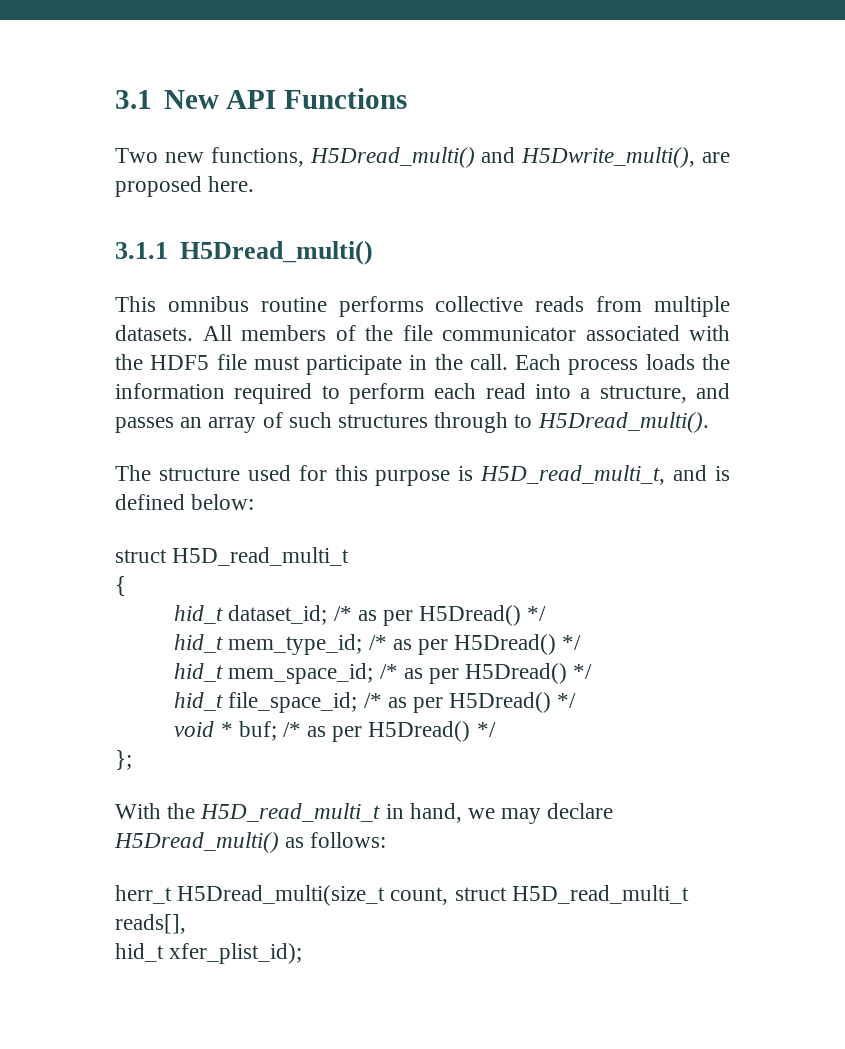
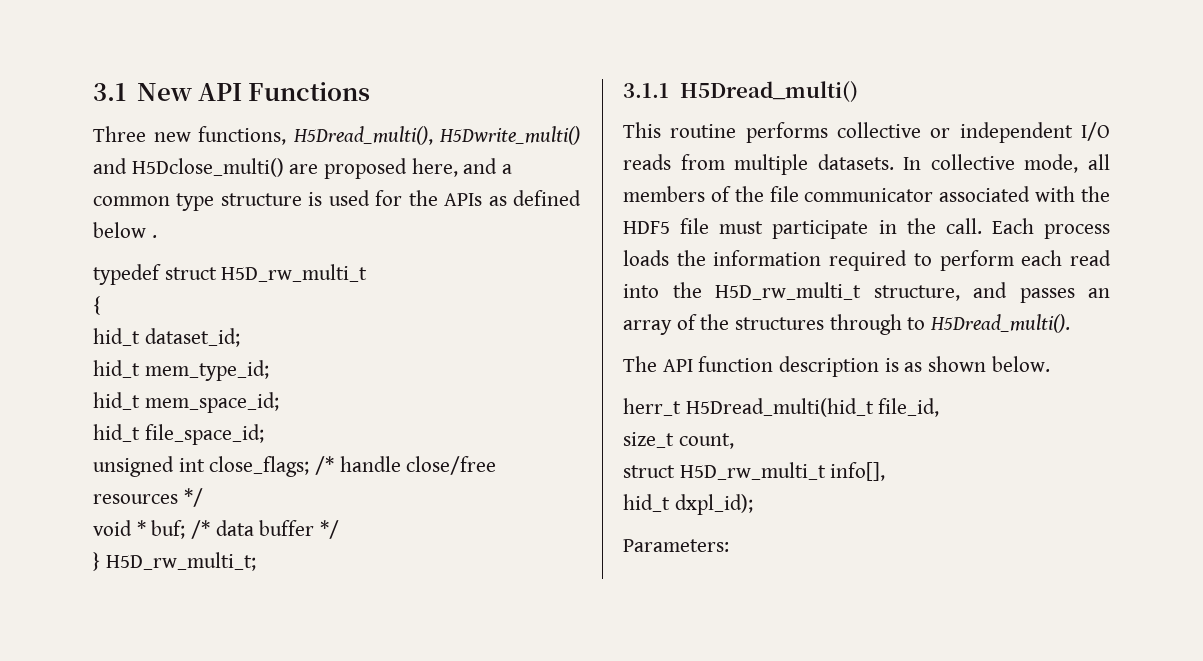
[115,148,158,163] Two -> [93,126,146,142] Three
[309,147,730,168] [115,176,255,197] H5Dread_multi() and H5Dwrite_multi(), are proposed here. -> [292,126,580,145] [93,158,513,179] [93,190,581,211] [93,222,157,238] [93,264,368,285] [93,296,100,315] [93,328,240,347] [93,360,269,381] [93,392,279,413] [93,424,264,445] [93,456,497,477] [93,488,203,507] [93,520,340,539] [93,552,256,571] H5Dread_multi(), H5Dwrite_multi() and H5Dclose_multi() are proposed here, and a common type structure is used for the APIs as defined below . // typedef struct H5D_rw_multi_t // { // hid_t dataset_id; // hid_t mem_type_id; // hid_t mem_space_id; // hid_t file_space_id; // unsigned int close_flags; /* handle close/free resources */ // void * buf; /* data buffer */ // } H5D_rw_multi_t;
[167,296,249,312] omnibus -> (661, 130) none
(524, 304) none -> [930,122,1110,143] or independent I/O
[202,325,232,341] All -> [903,154,1110,173] In collective mode, all
[580,388,591,399] a -> [672,282,861,300] the H5D_rw_multi_t
[288,412,332,428] such -> [700,314,730,330] the
[158,465,731,486] [115,494,255,510] [115,547,350,566] [115,576,126,596] [174,605,547,626] [174,634,582,655] [174,663,593,684] [174,692,577,713] [174,721,496,742] [115,750,132,770] [115,803,614,824] [114,832,387,853] [115,885,689,906] [115,914,186,934] [115,943,303,964] structure used for this purpose is H5D_read_multi_t, and is defined below: // struct H5D_read_multi_t // { // hid_t dataset_id; /* as per H5Dread() */ // hid_t mem_type_id; /* as per H5Dread() */ // hid_t mem_space_id; /* as per H5Dread() */ // hid_t file_space_id; /* as per H5Dread() */ // void * buf; /* as per H5Dread() */ // }; // With the H5D_read_multi_t in hand, we may declare H5Dread_multi() as follows: // herr_t H5Dread_multi(size_t count, struct H5D_read_multi_t reads[], // hid_t xfer_plist_id); -> [662,356,1050,377] [623,398,940,417] [623,432,734,449] [623,462,886,481] [623,494,753,515] [623,539,729,552] API function description is as shown below. // herr_t H5Dread_multi(hid_t file_id, // size_t count, // struct H5D_rw_multi_t info[], // hid_t dxpl_id); // Parameters:

